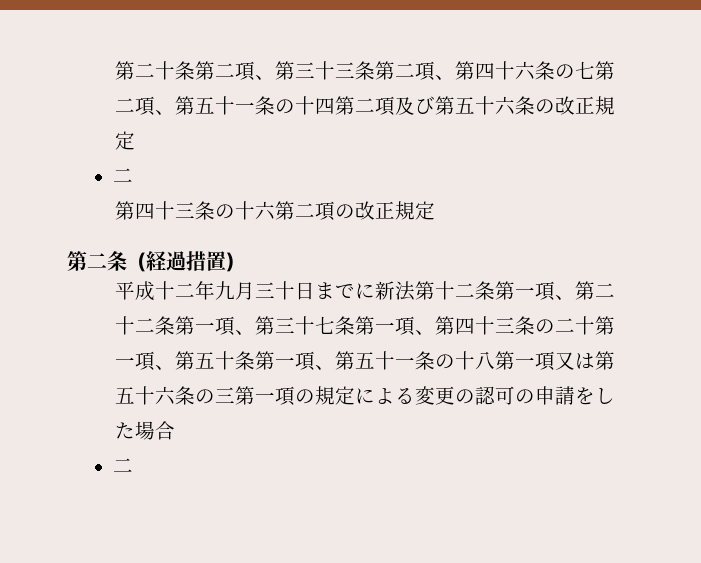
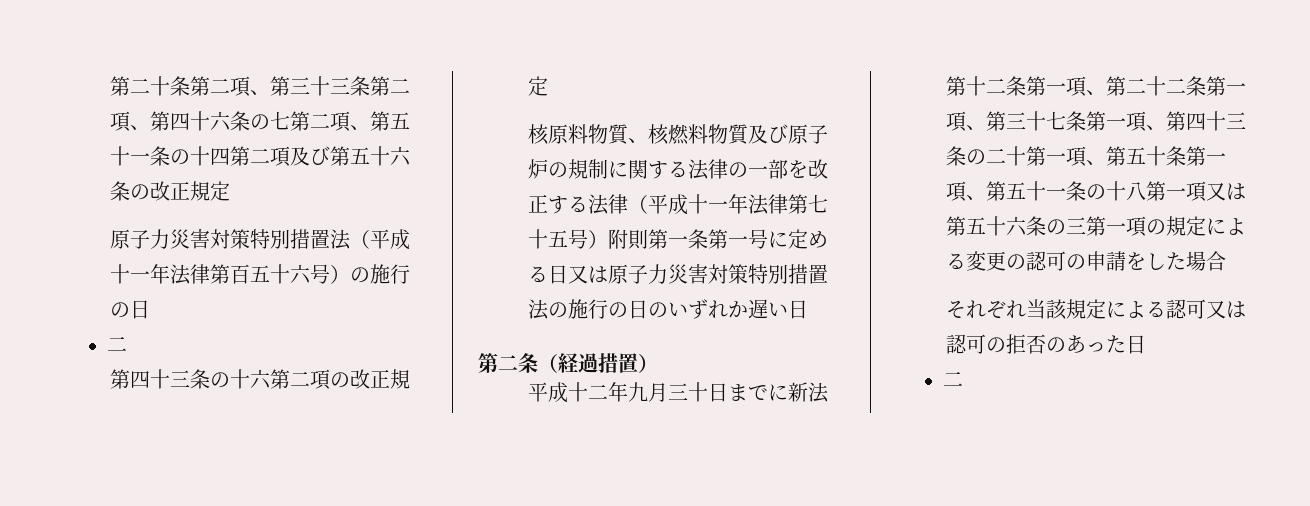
(136, 140) none -> [110,229,411,250] [110,264,411,285] [110,300,151,319] // 原子力災害対策特別措置法（平成十一年法律第百五十六号）の施行の日
(436, 210) none -> [528,124,829,145] [528,159,829,180] [528,194,829,215] [528,229,829,250] [528,264,829,284] [528,299,809,320] // 核原料物質、核燃料物質及び原子炉の規制に関する法律の一部を改正する法律（平成十一年法律第七十五号）附則第一条第一号に定める日又は原子力災害対策特別措置法の施行の日のいずれか遅い日
(176, 430) none -> [946,299,1247,320] [946,334,1147,354] // それぞれ当該規定による認可又は認可の拒否のあった日

